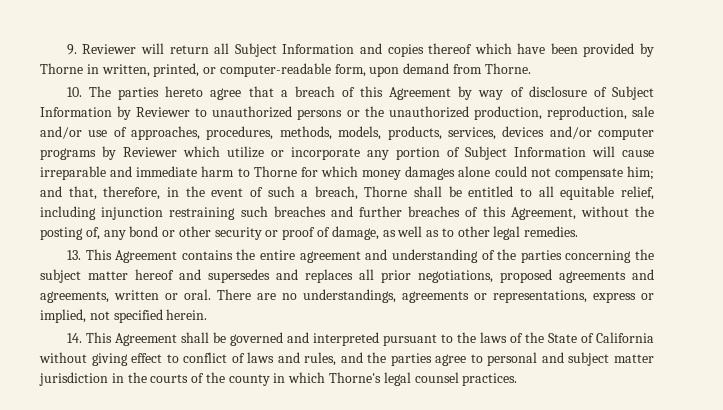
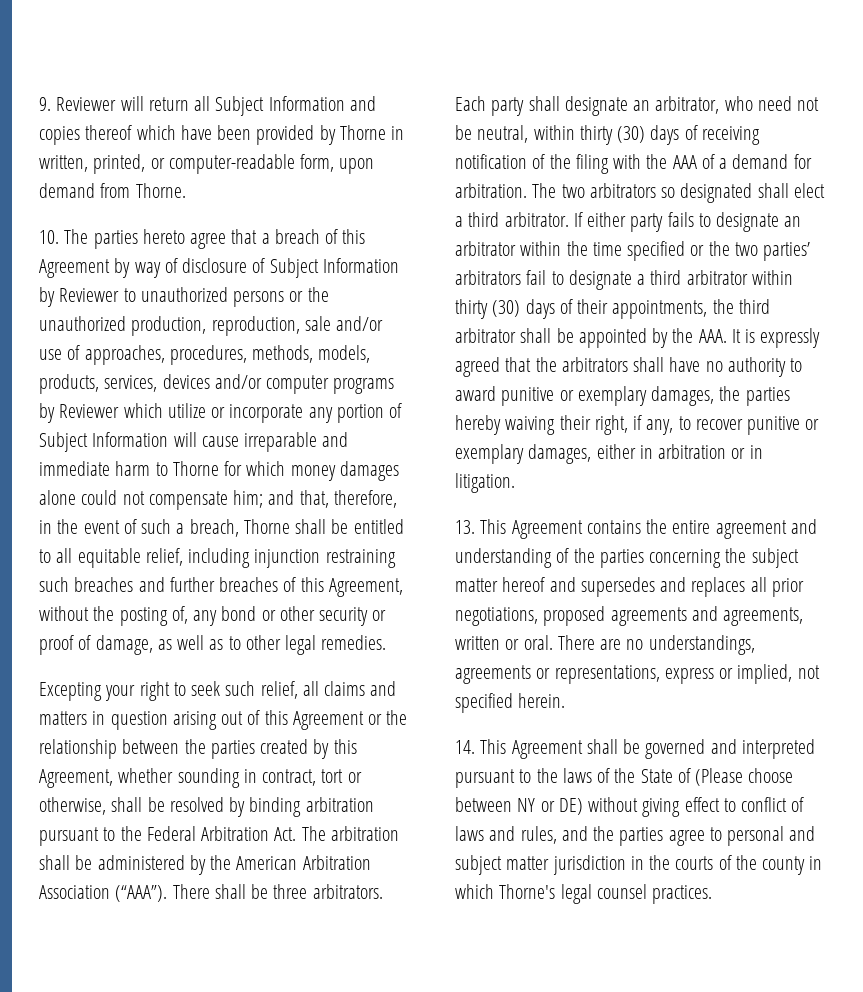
(579, 231) none -> [39,681,397,701] [39,710,408,730] [39,739,357,759] [39,768,362,788] [39,797,374,817] [39,826,399,846] [39,855,371,875] [39,884,383,902] [455,96,820,116] [455,125,760,145] [455,154,812,174] [455,183,825,203] [455,212,802,232] [455,241,811,261] [455,270,793,290] [455,299,770,319] [455,328,821,348] [455,357,803,377] [455,386,790,406] [455,415,820,435] [455,444,763,464] [455,473,515,493] // Excepting your right to seek such relief, all claims and matters in question arising out of this Agreement or the relationship between the parties created by this Agreement, whether sounding in contract, tort or otherwise, shall be resolved by binding arbitration pursuant to the Federal Arbitration Act. The arbitration shall be administered by the American Arbitration Association (“AAA”). There shall be three arbitrators. Each party shall designate an arbitrator, who need not be neutral, within thirty (30) days of receiving notification of the filing with the AAA of a demand for arbitration. The two arbitrators so designated shall elect a third arbitrator. If either party fails to designate an arbitrator within the time specified or the two parties’ arbitrators fail to designate a third arbitrator within thirty (30) days of their appointments, the third arbitrator shall be appointed by the AAA. It is expressly agreed that the arbitrators shall have no authority to award punitive or exemplary damages, the parties hereby waiving their right, if any, to recover punitive or exemplary damages, either in arbitration or in litigation.
[596,332,654,343] California -> [695,768,794,786] [455,797,583,815] (Please choose between NY or DE)

